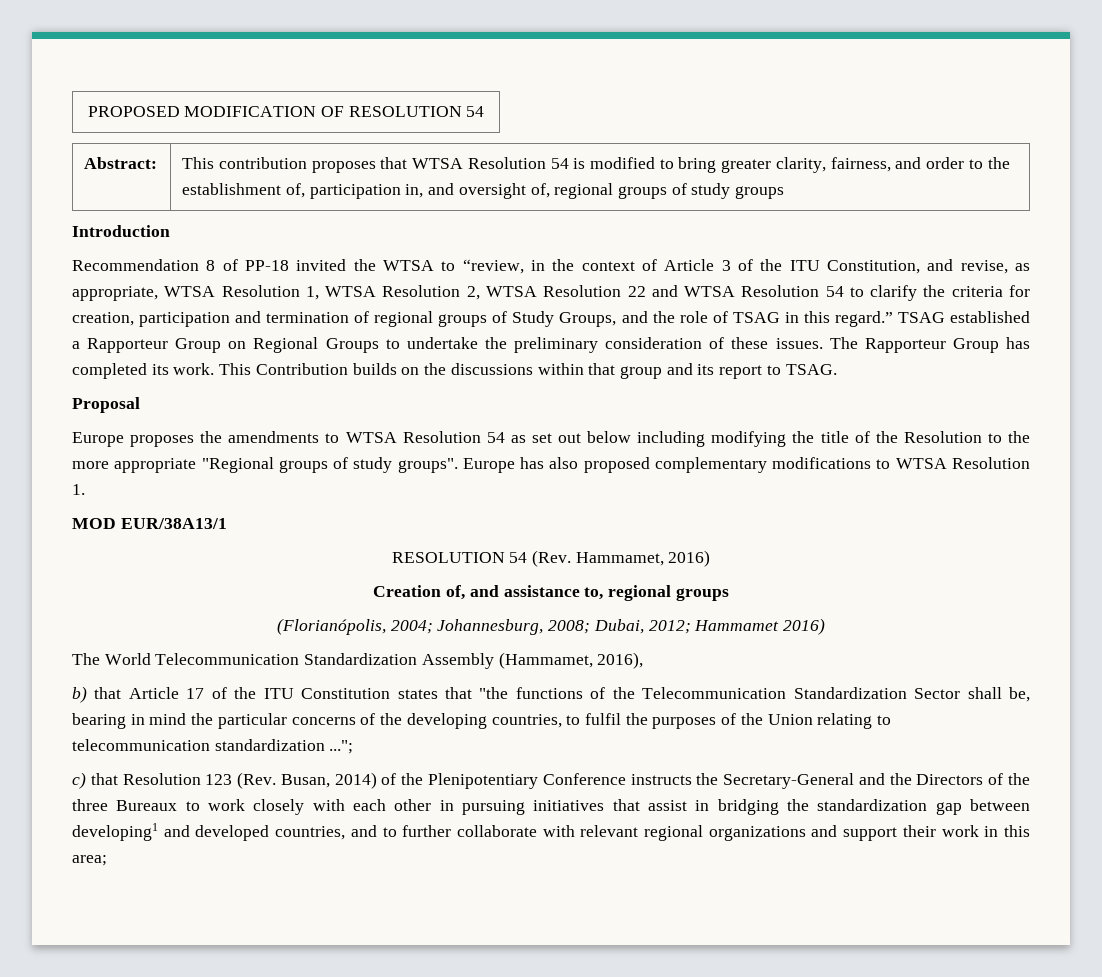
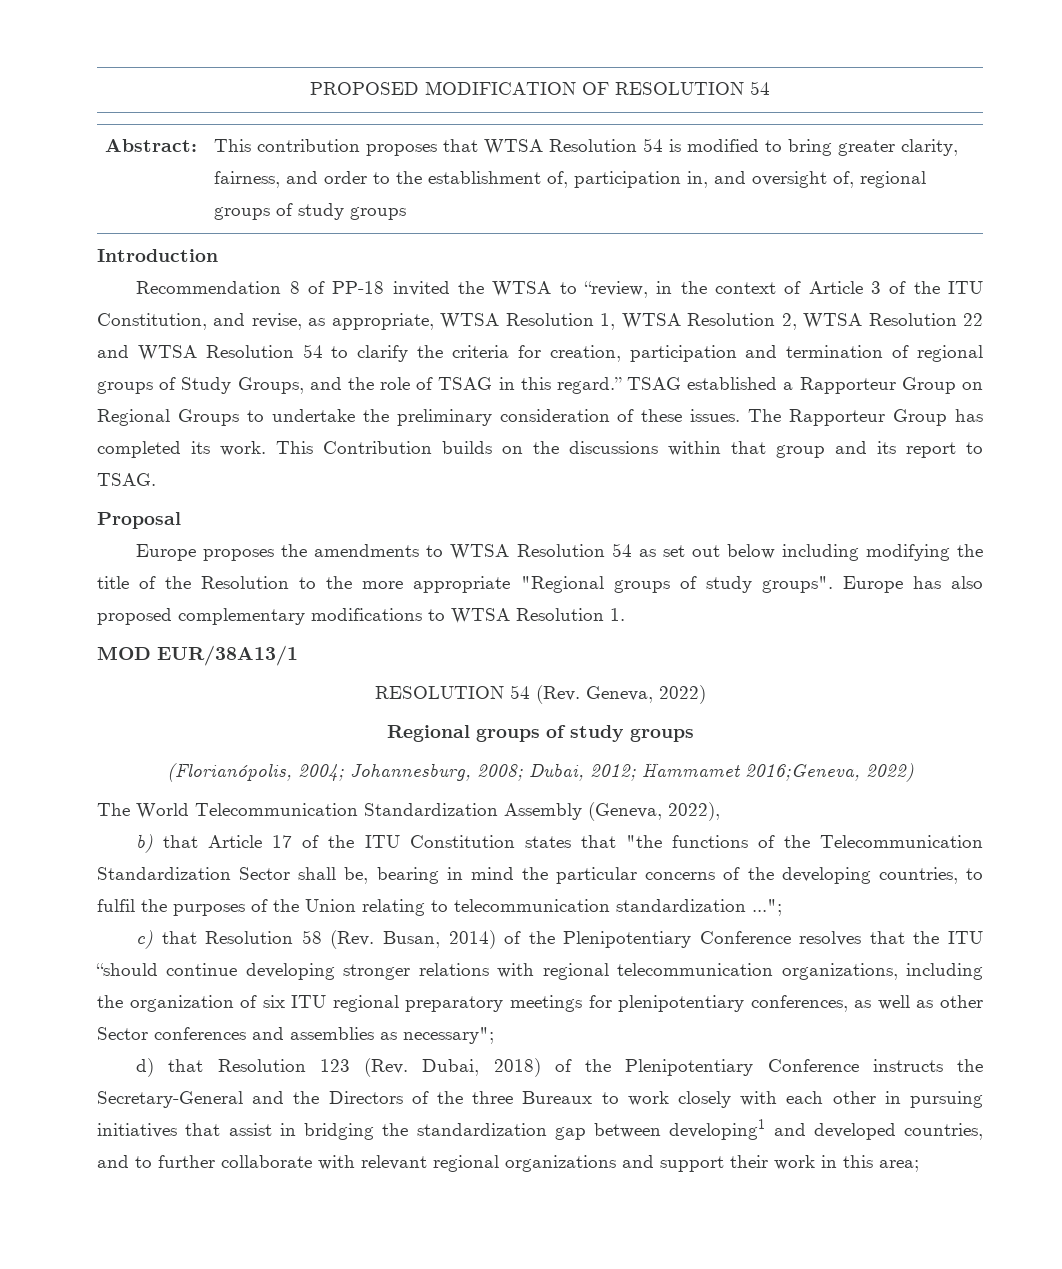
[575,550,711,567] [373,585,671,601] Hammamet, 2016) // Creation of, and assistance to, regional -> [585,685,706,704] [386,725,624,742] Geneva, 2022) // Regional groups of study
[783,618,826,635] 2016) -> [744,763,914,782] 2016;Geneva, 2022)
[498,652,644,669] (Hammamet, 2016), -> [588,802,720,821] (Geneva, 2022),
[205,774,233,785] 123 -> [301,930,322,944] 58
(626, 779) none -> [799,931,983,946] [96,963,984,980] [97,995,983,1012] [97,1027,494,1044] [136,1058,859,1077] resolves that the ITU “should continue developing stronger relations with regional telecommunication organizations, including the organization of six ITU regional preparatory meetings for plenipotentiary conferences, as well as other Sector conferences and assemblies as necessary"; // d) that Resolution 123 (Rev. Dubai, 2018) of the Plenipotentiary Conference

